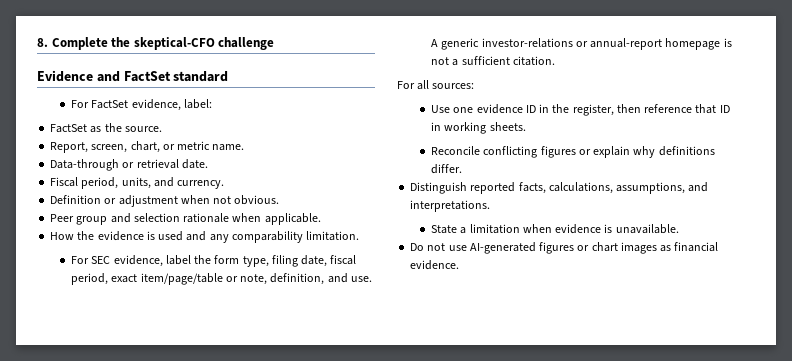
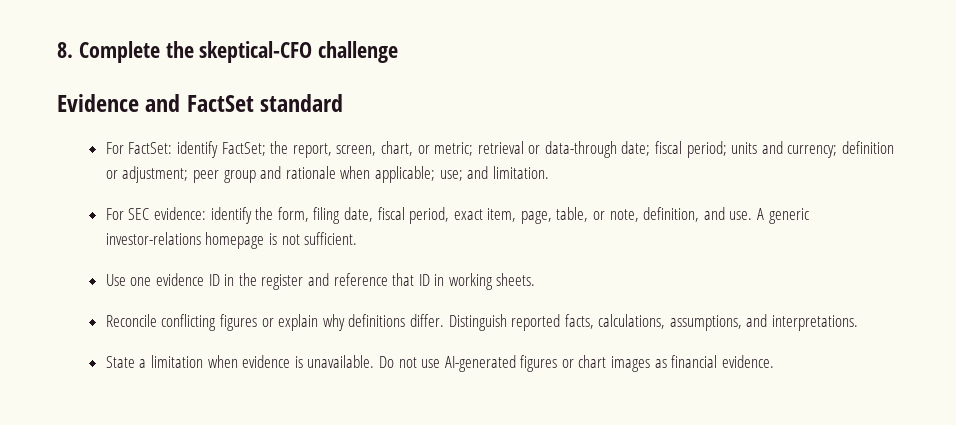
[91,99,212,111] [50,123,162,133] [50,141,245,153] [50,159,208,171] [50,177,225,189] [50,195,280,207] [50,214,75,222] FactSet evidence, label: // FactSet as the source. // Report, screen, chart, or metric name. // Data-through or retrieval date. // Fiscal period, units, and currency. // Definition or adjustment when not obvious. // Peer -> [128,141,894,158] [105,166,219,183] FactSet: identify FactSet; the report, screen, chart, or metric; retrieval or data-through date; fiscal period; units and currency; definition or adjustment; peer
[133,213,180,222] selection -> (282, 172) none
[264,213,321,225] [50,231,360,243] [71,255,269,267] applicable. // How the evidence is used and any comparability limitation. // For SEC evidence, label the form type, -> [374,166,549,183] [105,207,309,224] applicable; use; and limitation. // For SEC evidence: identify the form,
[140,273,223,285] item/page/table -> [487,207,589,224] item, page, table,
[575,38,663,50] or annual-report -> (201, 238) none
[452,56,555,66] [397,80,475,90] a sufficient citation. // For all sources: -> [304,232,358,245] sufficient.
[572,104,641,116] register, then -> [261,273,329,290] register and
(463, 169) // -> (444, 320) none
(679, 229) // -> (375, 361) none

